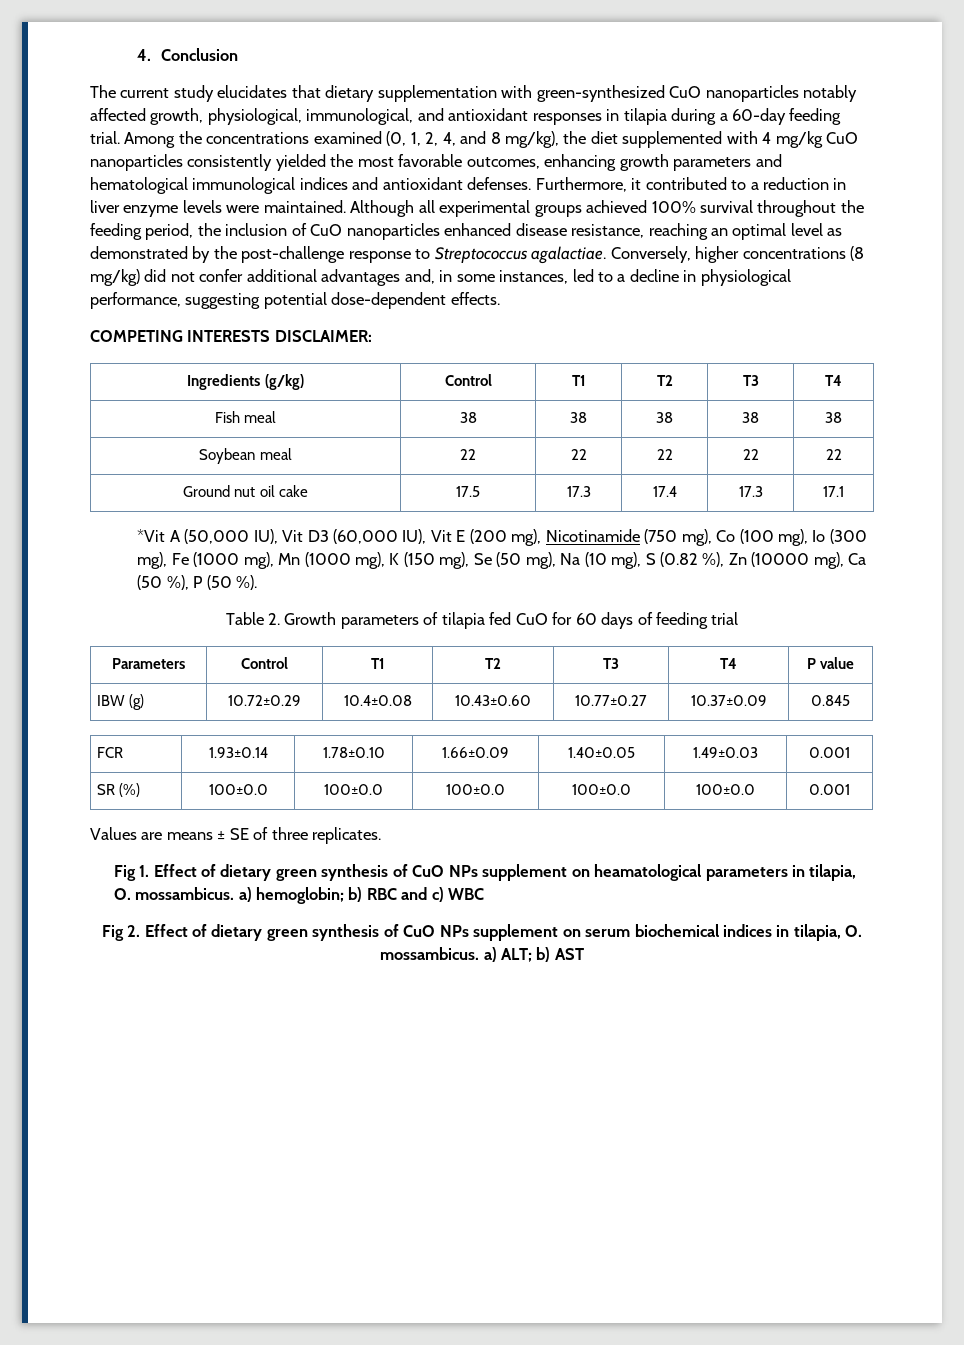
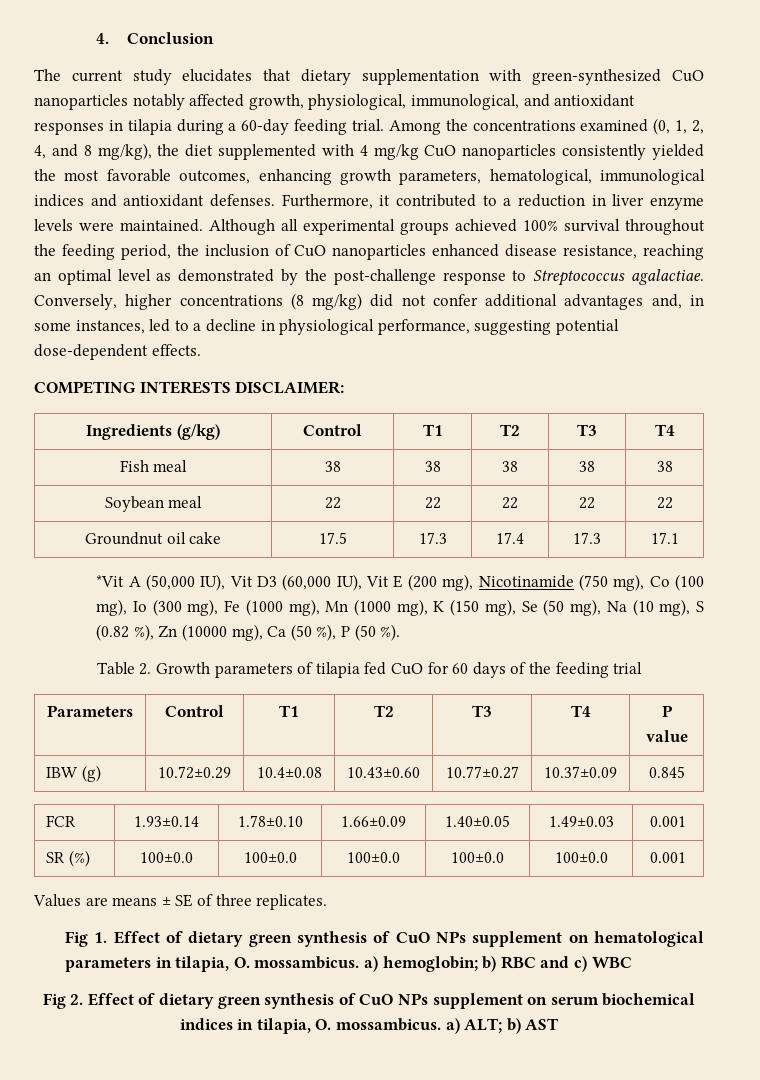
[673,154,782,171] [90,177,188,194] parameters and hematological -> [399,169,592,185] parameters, hematological,
[183,485,256,497] Ground nut -> [84,532,163,545] Groundnut
(653, 618) none -> [528,662,551,674] the
[594,864,702,881] heamatological -> [594,931,704,947] hematological

